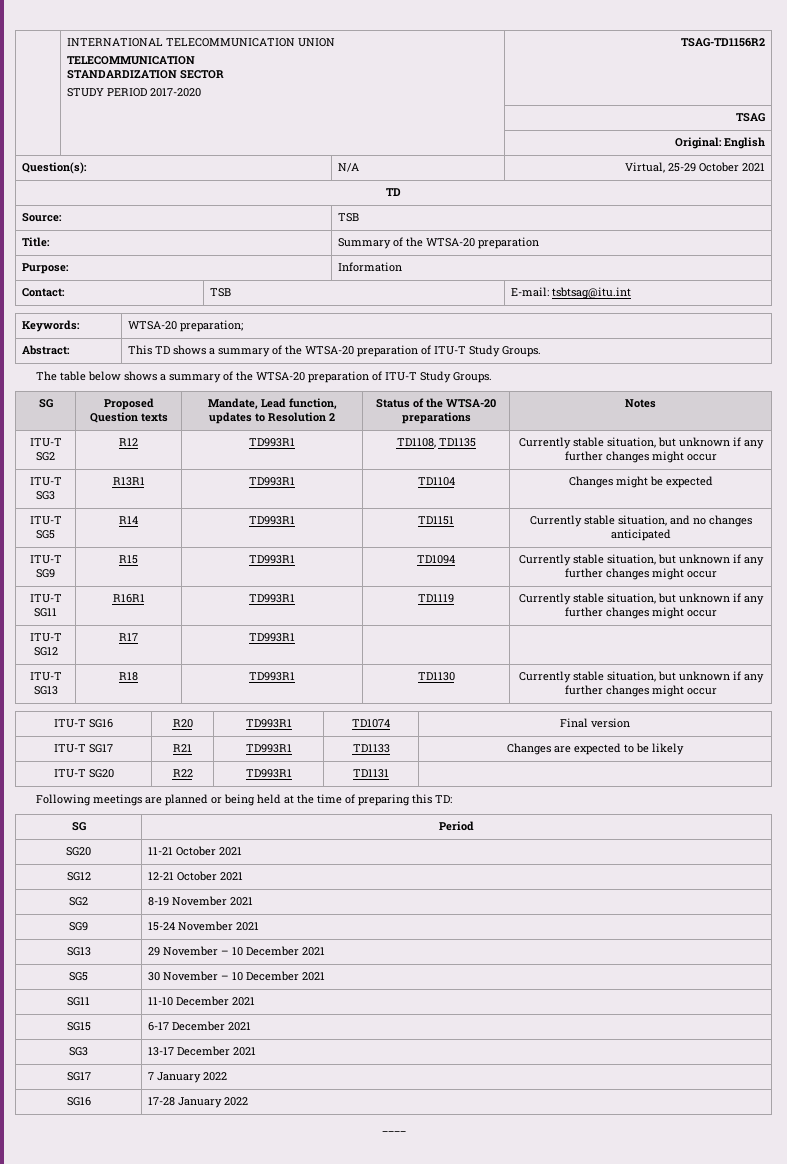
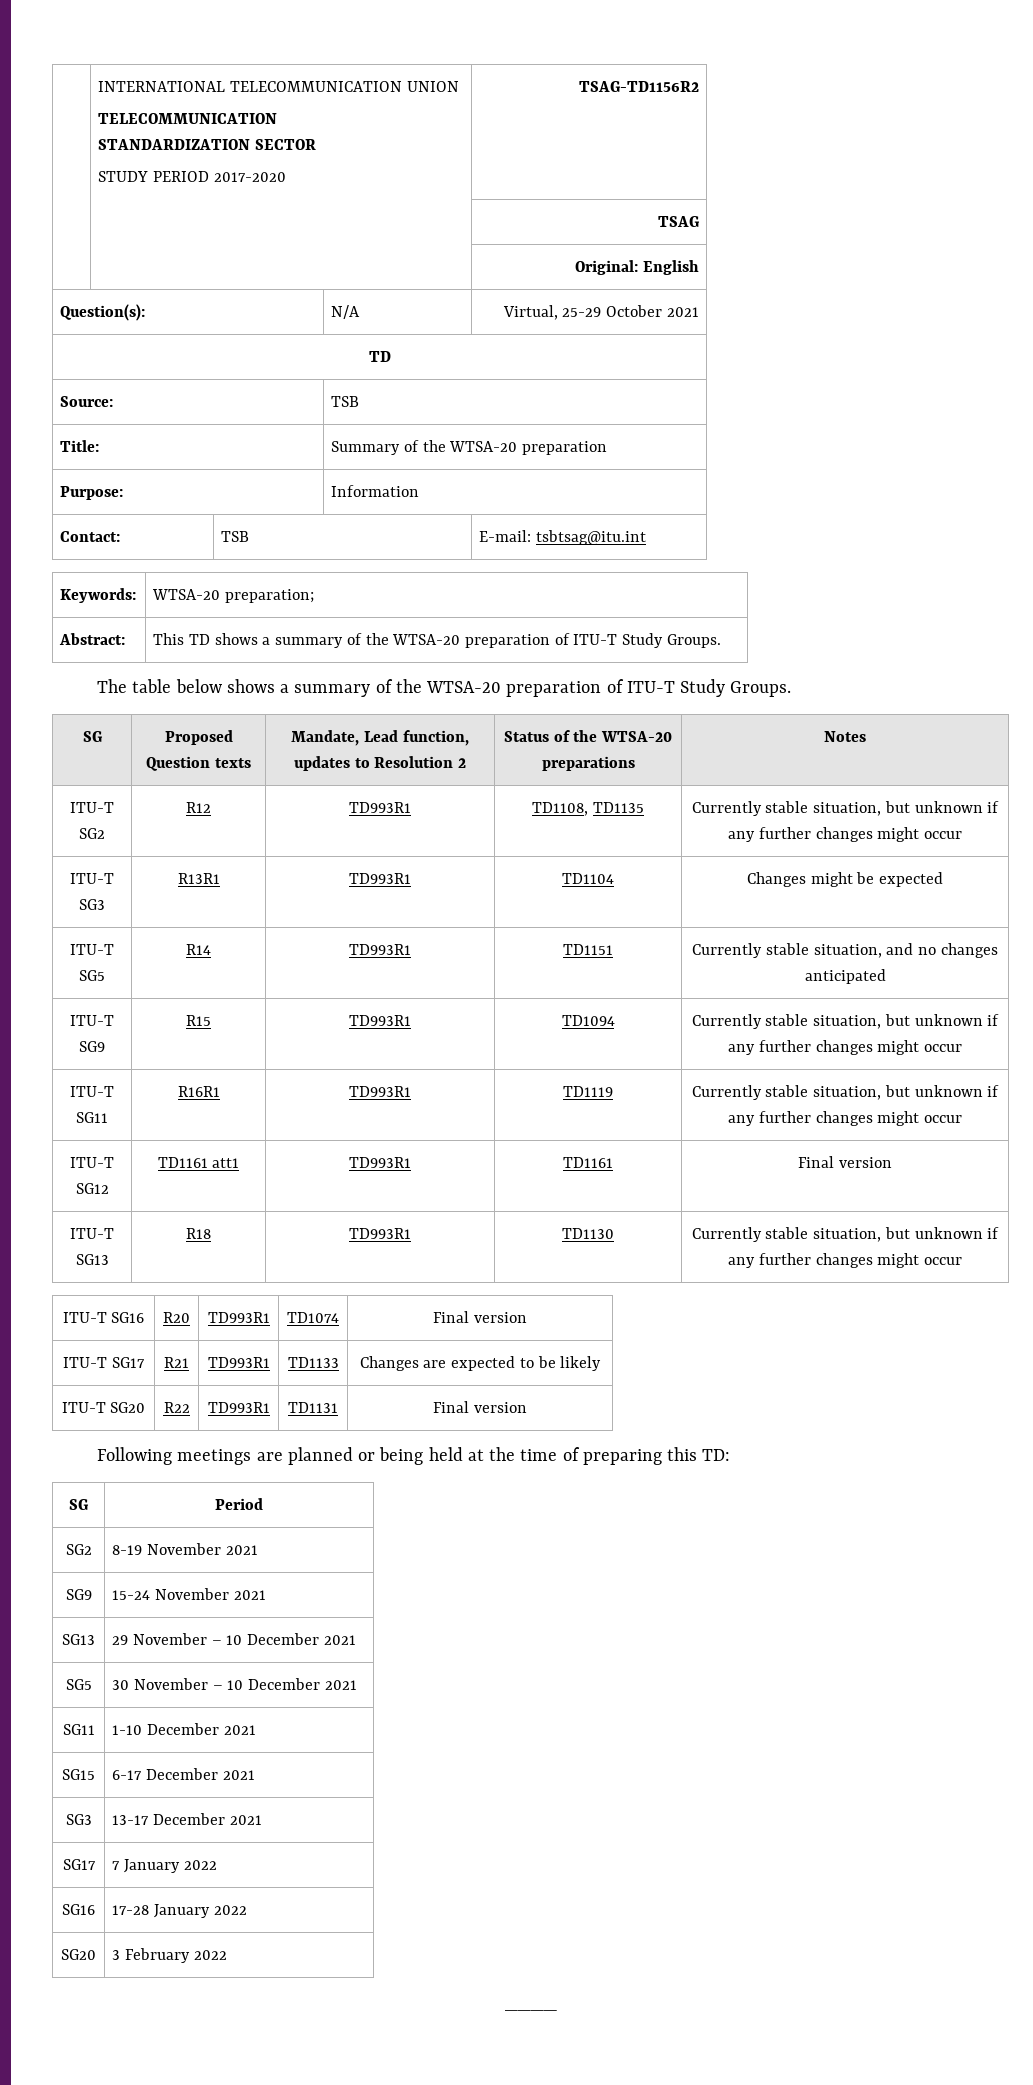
[118,633,138,641] [249,633,295,642] R17 | TD993R1 | | -> [157,1157,240,1168] [349,1157,411,1168] [563,1157,613,1168] [798,1156,892,1168] TD1161 att1 | TD993R1 | TD1161 | Final version
(389, 773) none -> [433,1401,527,1413] Final version
[66,847,91,856] [147,846,242,856] [66,872,91,881] [147,871,243,881] // SG20 | 11-21 October 2021 // SG12 | 12-21 October 2021 -> (263, 1504) none
[147,997,173,1006] 11-10 -> [112,1725,143,1735] 1-10
(248, 1101) none -> [61,1949,96,1960] [112,1948,227,1963] // SG20 | 3 February 2022

